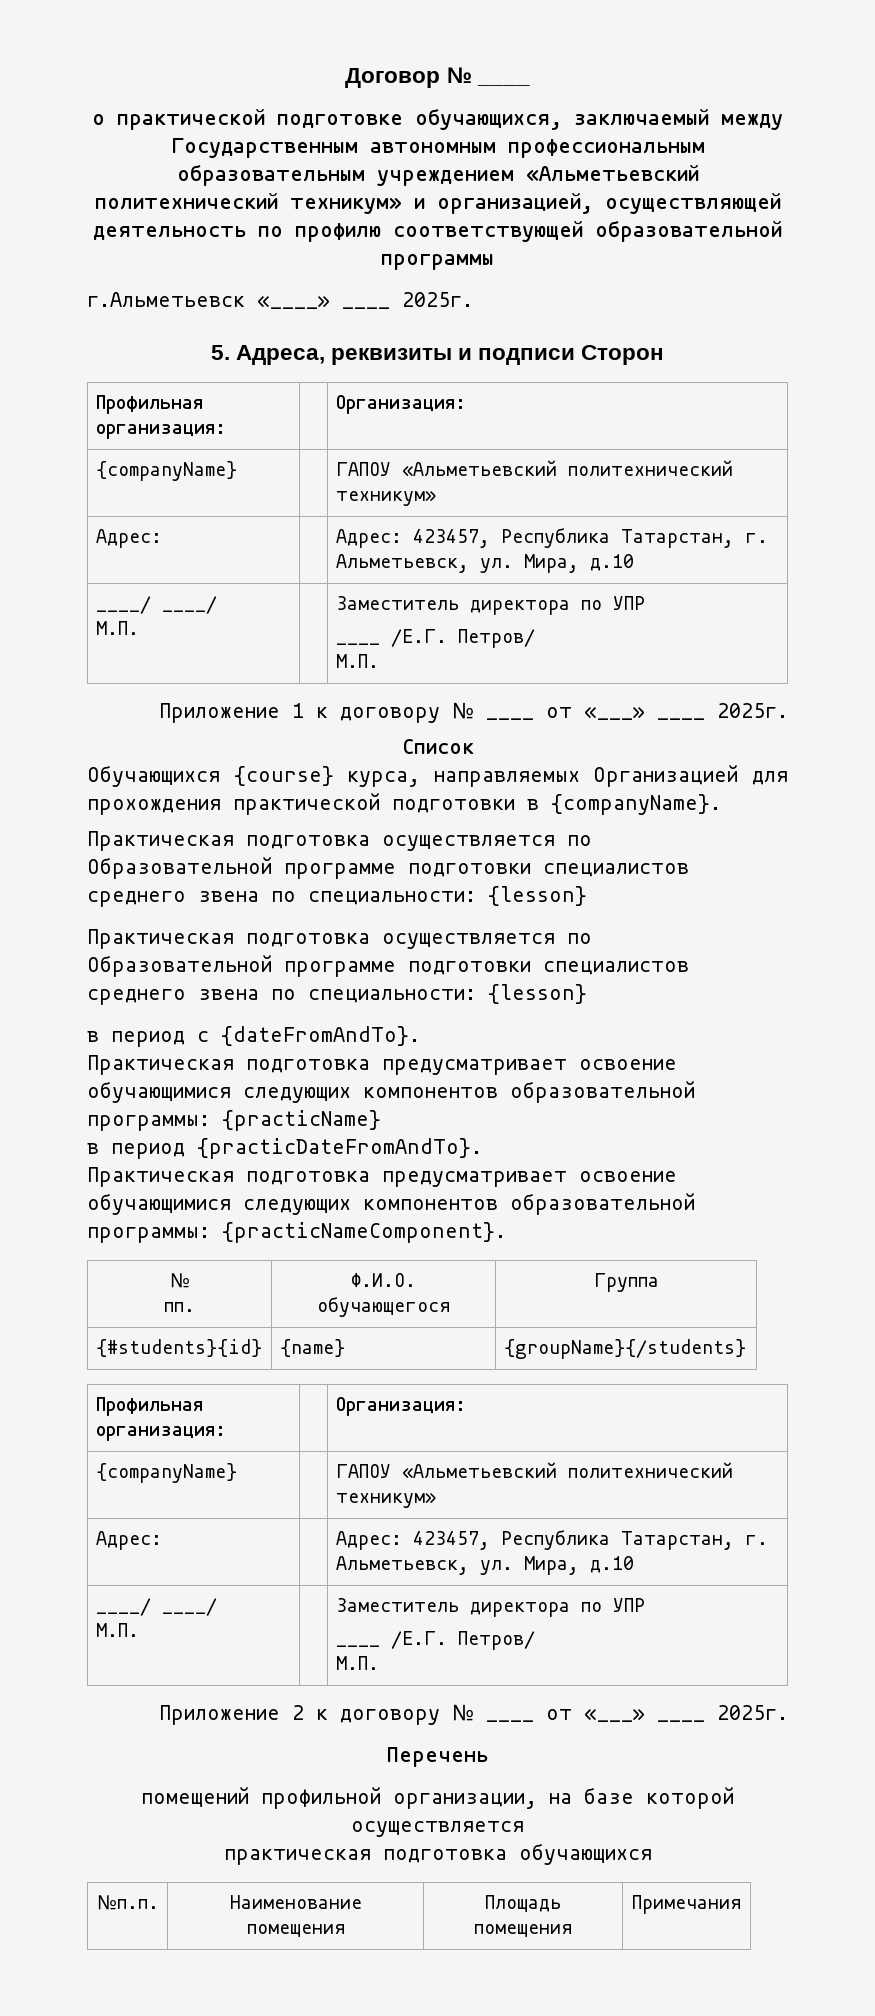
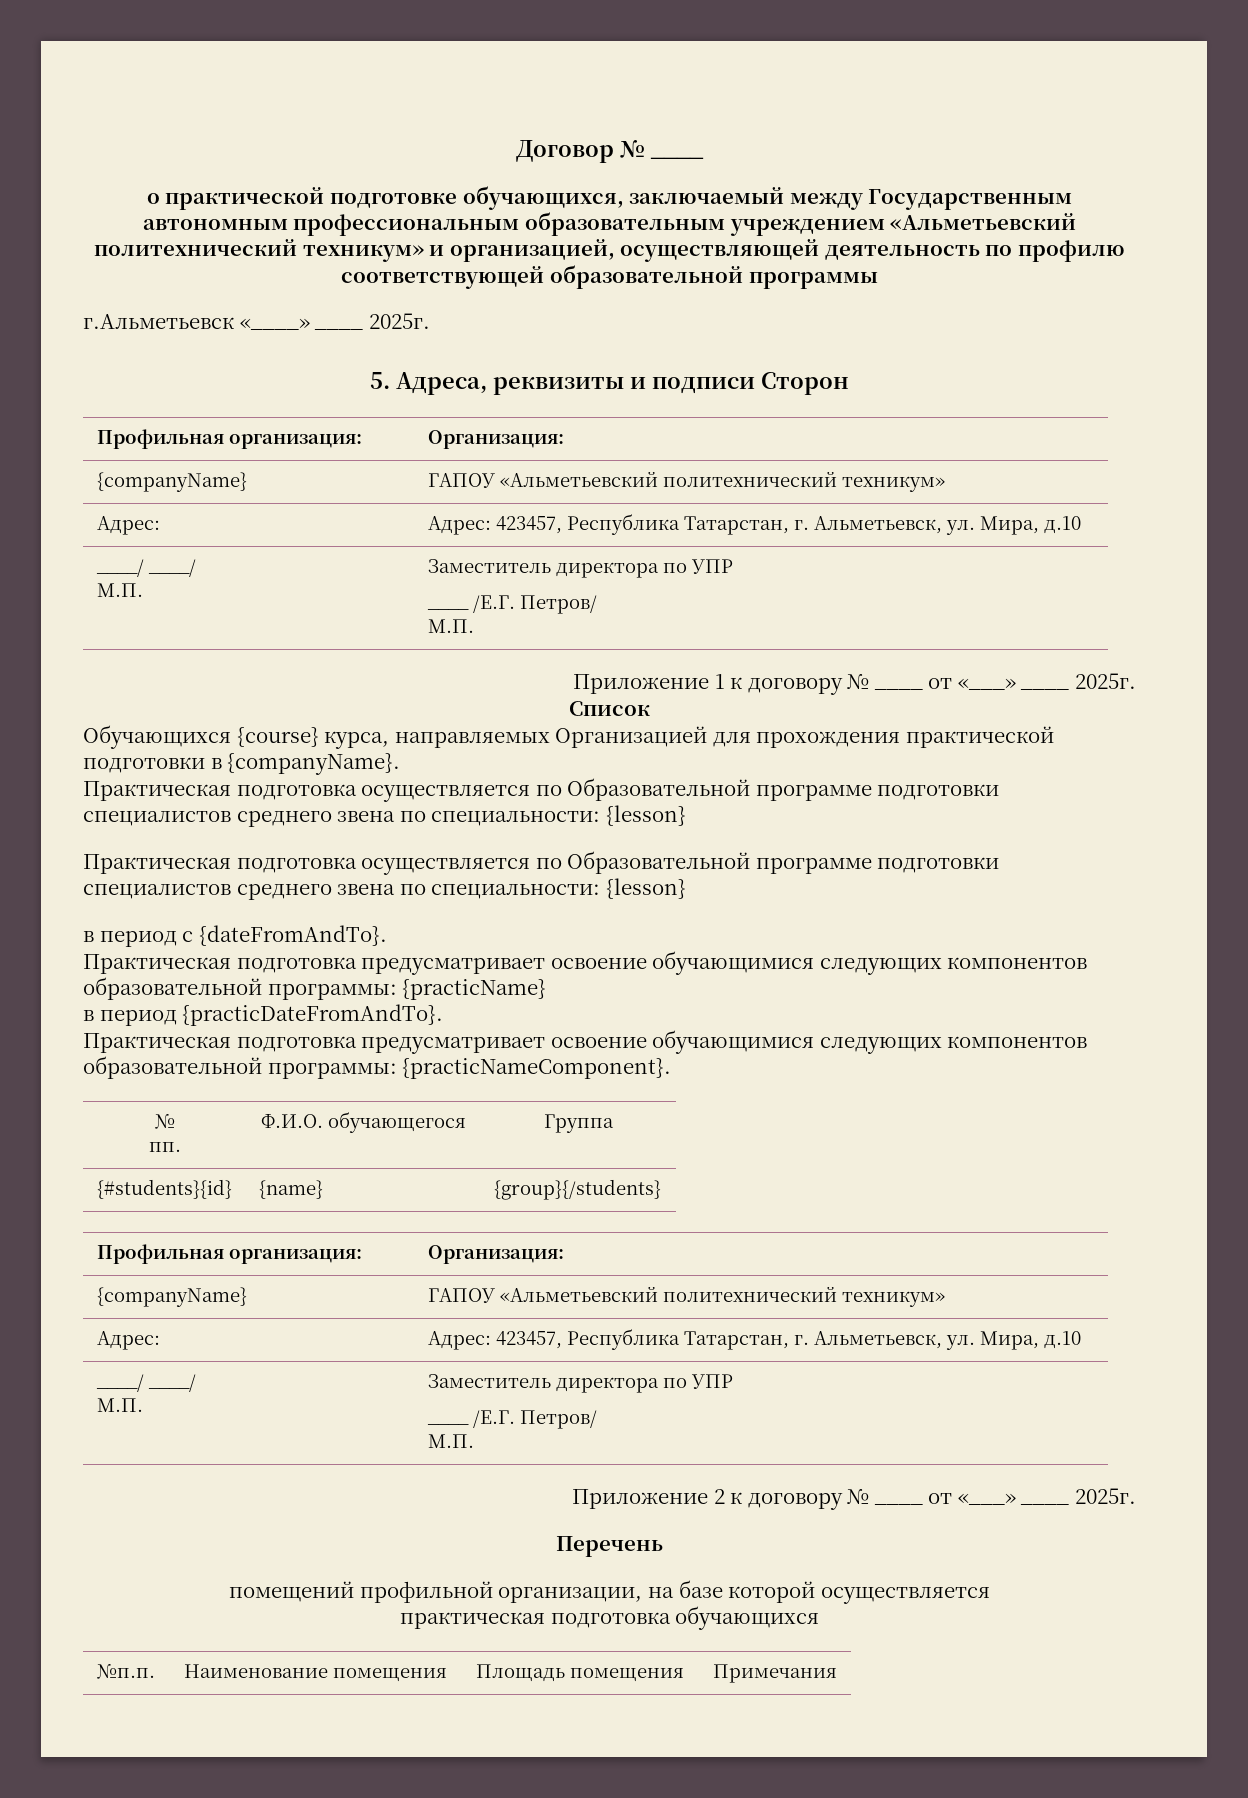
[503,1339,746,1359] {groupName}{/students} -> [493,1179,661,1200] {group}{/students}

